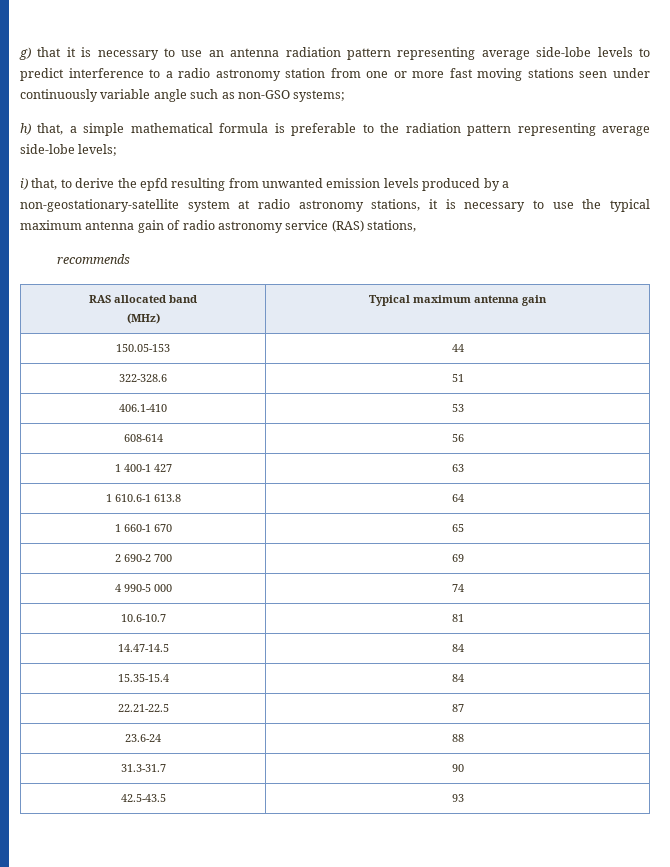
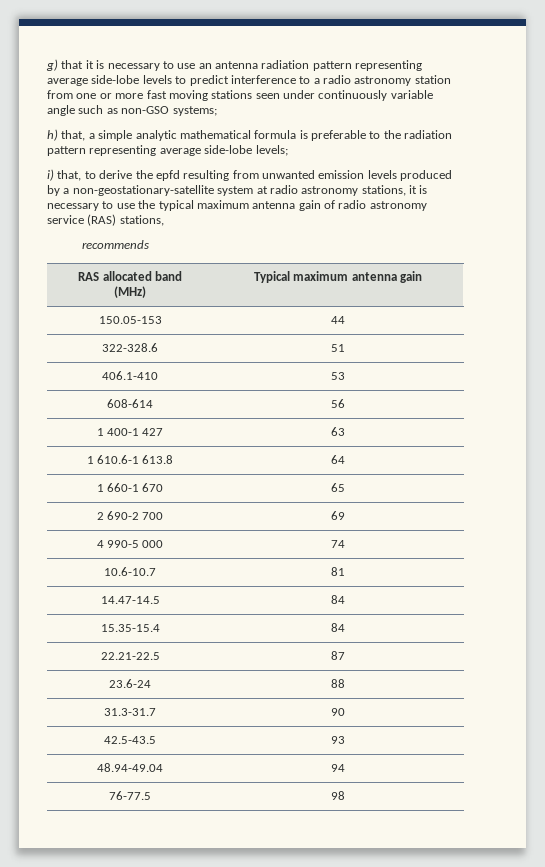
(125, 129) none -> [135,130,177,141] analytic
(464, 798) none -> [97,763,163,772] [331,764,345,772] [109,791,151,800] [331,791,345,800] // 48.94-49.04 | 94 // 76-77.5 | 98

